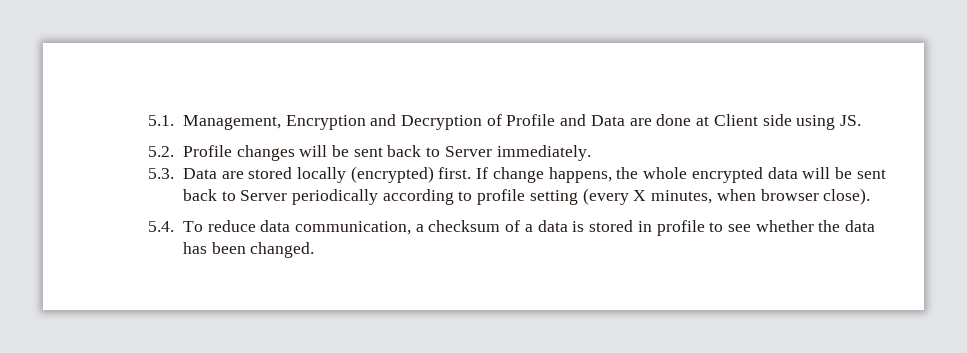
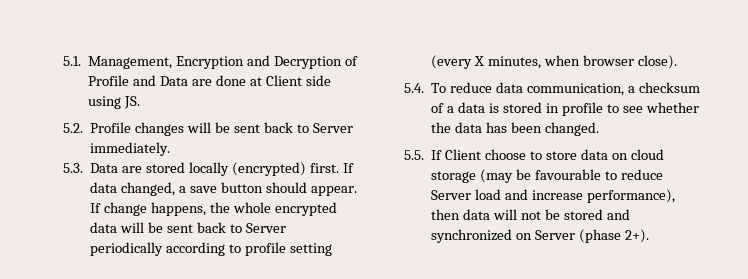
(489, 173) none -> [90,182,357,196] [90,203,102,213] data changed, a save button should appear. If
(315, 250) none -> [404,149,664,160] [431,169,663,183] [431,189,676,203] [431,209,630,220] [431,229,650,243] // 5.5. If Client choose to store data on cloud storage (may be favourable to reduce Server load and increase performance), then data will not be stored and synchronized on Server (phase 2+).

